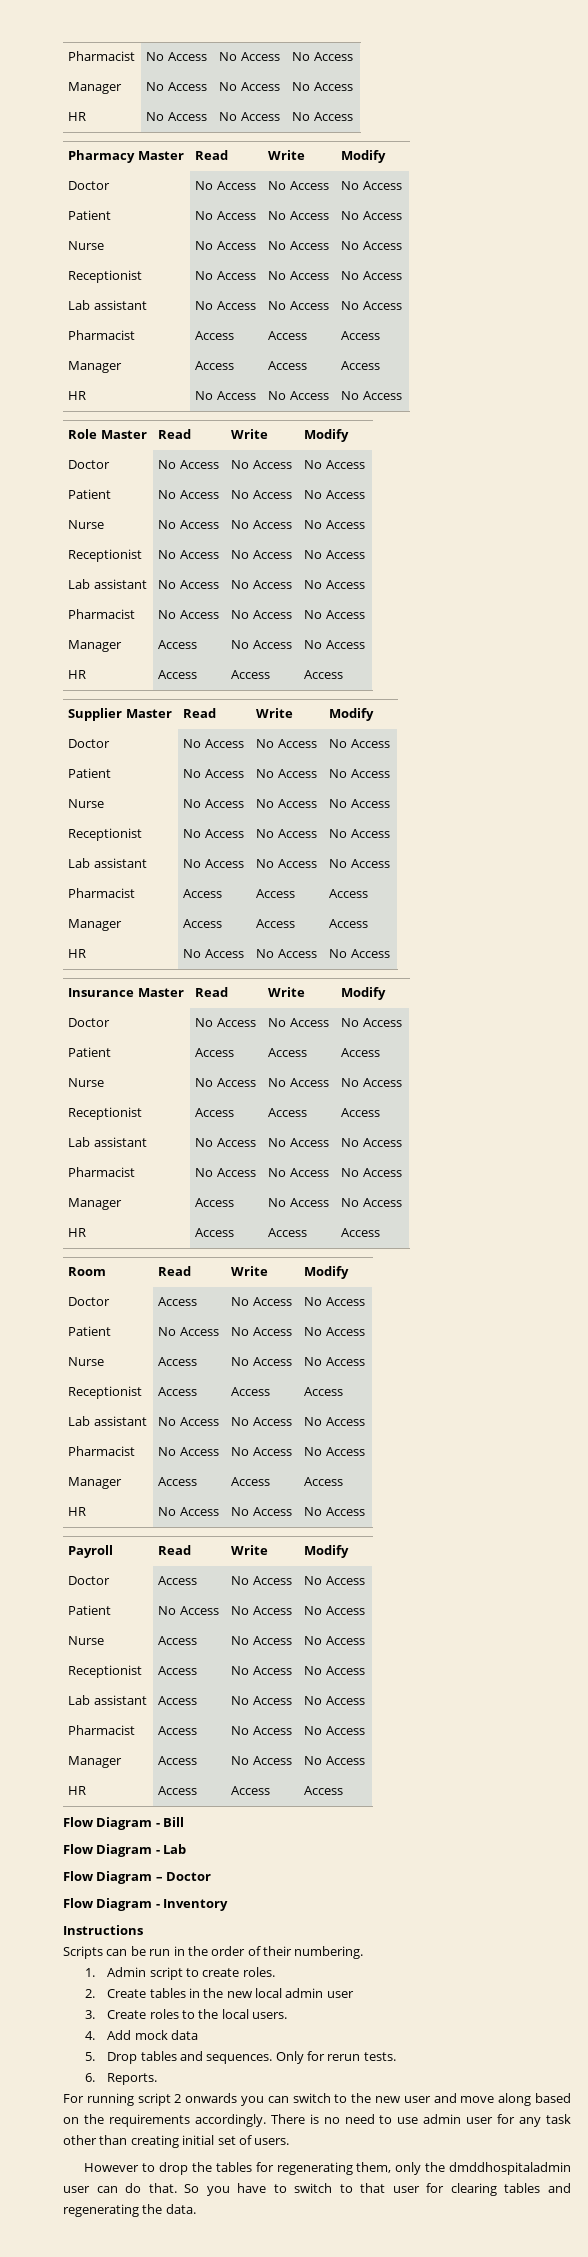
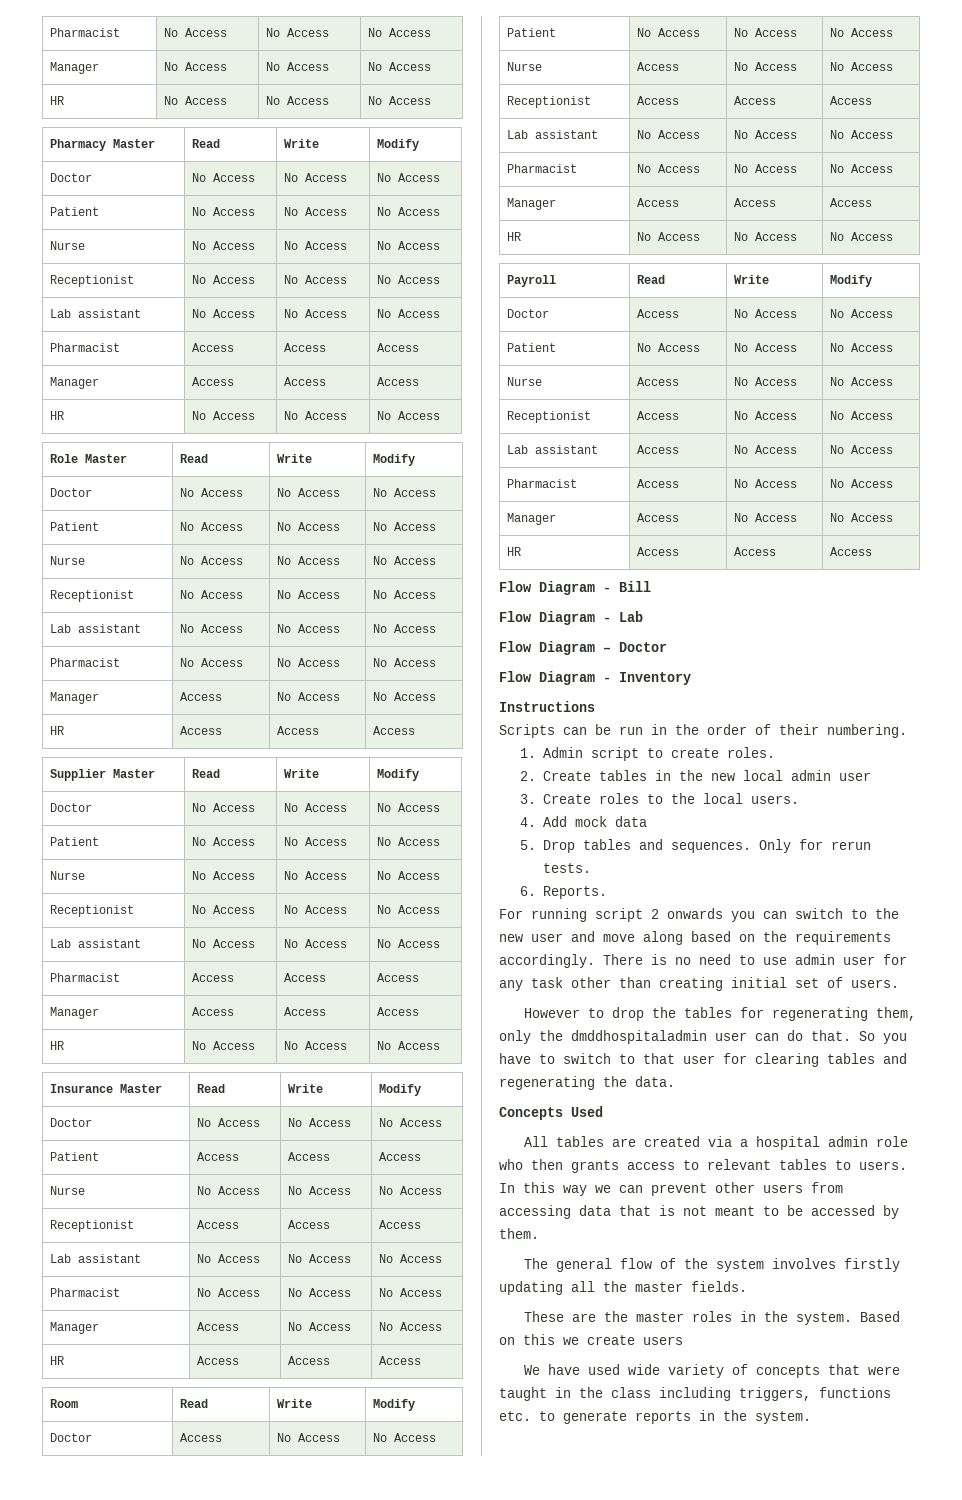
(196, 2209) none -> [499,1106,603,1120] [523,1136,908,1150] [499,1159,907,1173] [499,1182,843,1196] [499,1205,899,1219] [499,1228,539,1239] [523,1258,900,1272] [499,1281,747,1295] [523,1311,900,1325] [499,1334,683,1345] [523,1364,900,1378] [499,1387,891,1401] [499,1410,811,1424] // Concepts Used // All tables are created via a hospital admin role who then grants access to relevant tables to users. In this way we can prevent other users from accessing data that is not meant to be accessed by them. // The general flow of the system involves firstly updating all the master fields. // These are the master roles in the system. Based on this we create users // We have used wide variety of concepts that were taught in the class including triggers, functions etc. to generate reports in the system.

